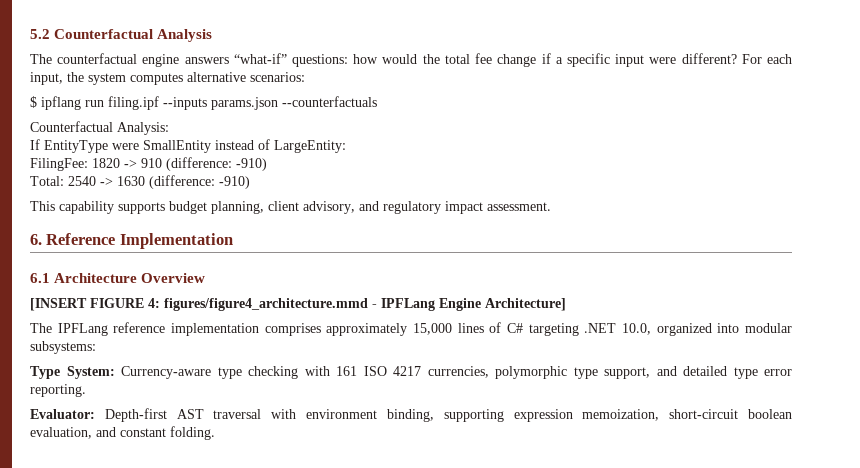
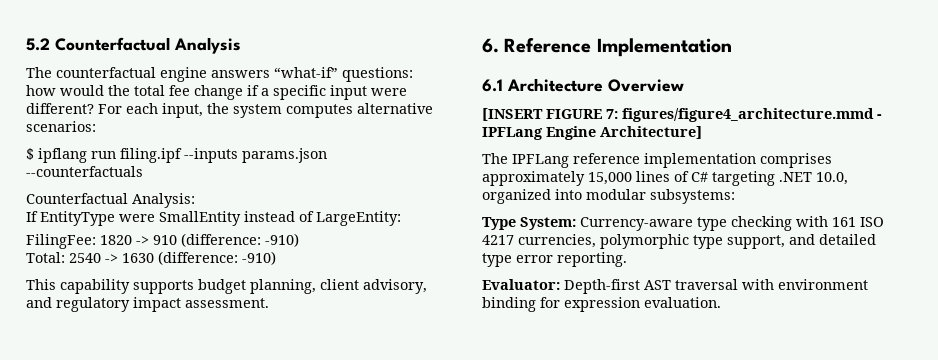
[148,298,160,308] 4: -> [606,109,618,119] 7:
[386,409,793,422] [30,426,215,440] binding, supporting expression memoization, short-circuit boolean evaluation, and constant folding. -> [482,297,721,312] binding for expression evaluation.

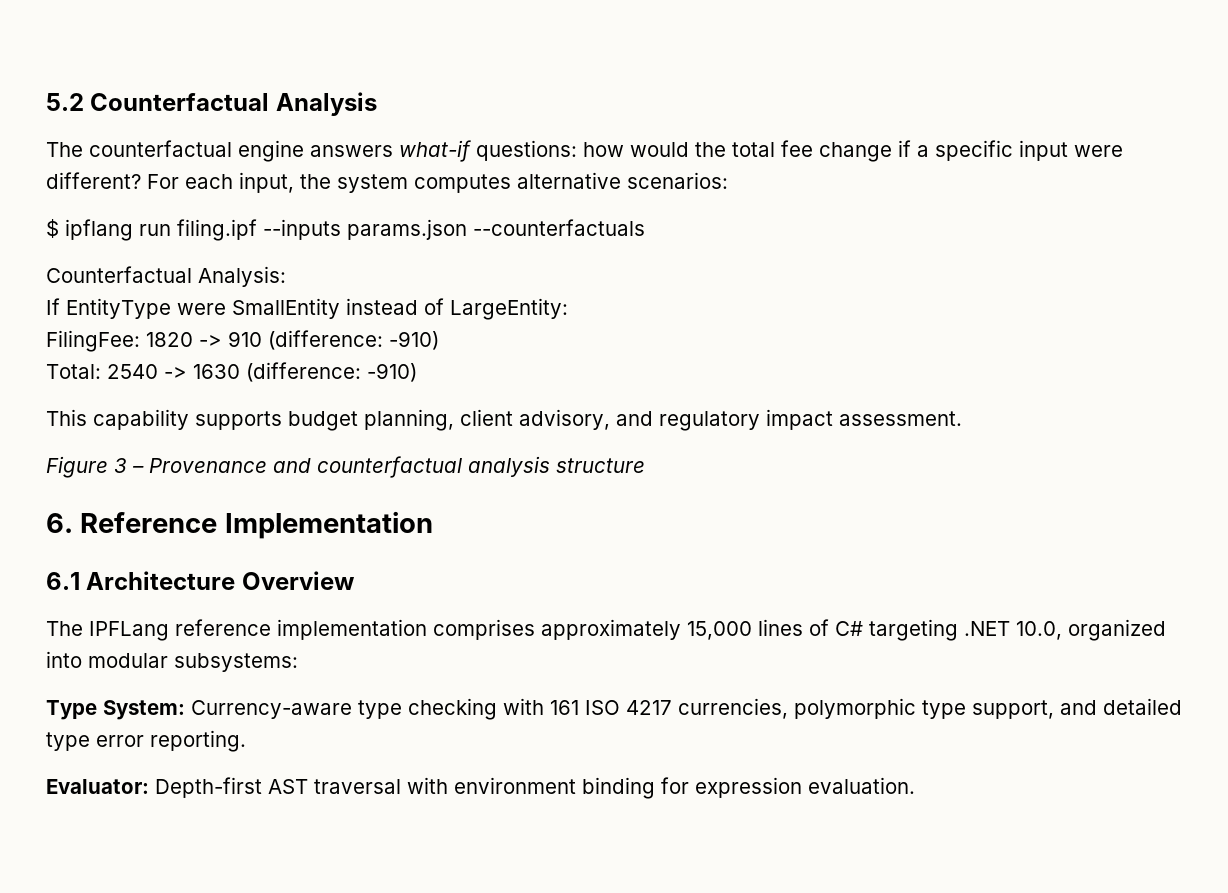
[274,67,338,78] “what-if” -> [399,140,471,162] what-if
(269, 303) none -> [46,456,645,478] // Figure 3 – Provenance and counterfactual analysis structure
[482,108,882,122] [482,126,702,140] // [INSERT FIGURE 7: figures/figure4_architecture.mmd - IPFLang Engine Architecture] -> (355, 580) none

